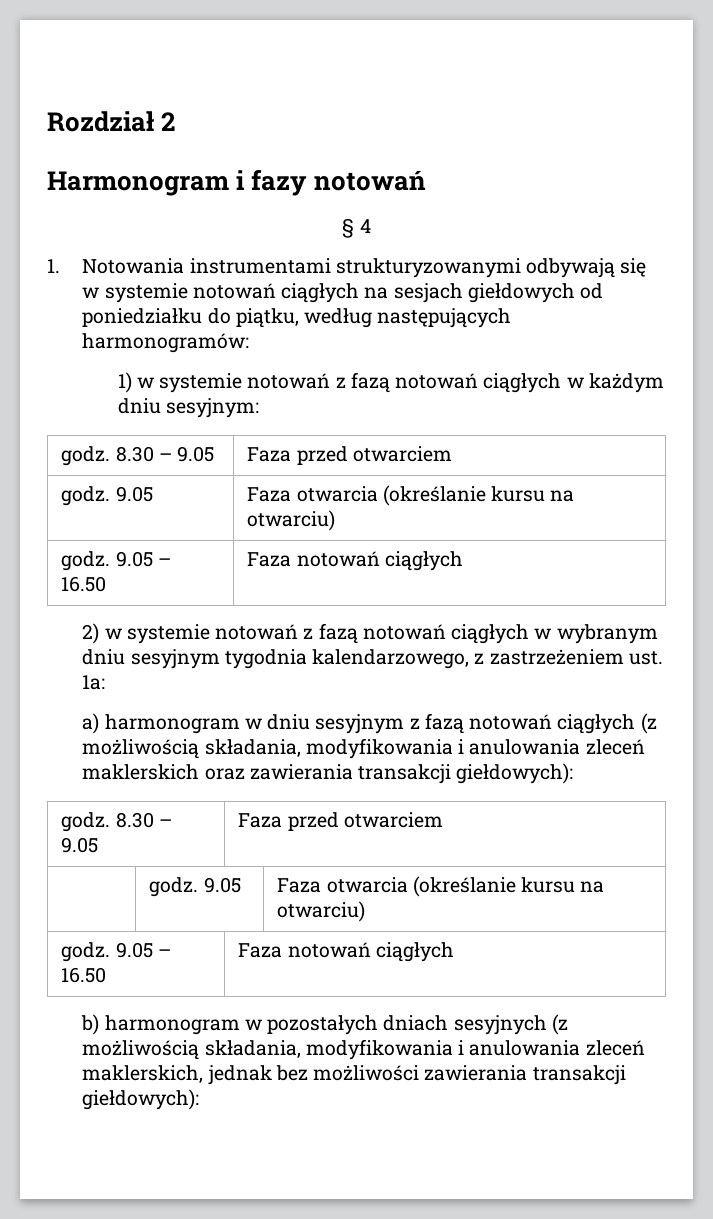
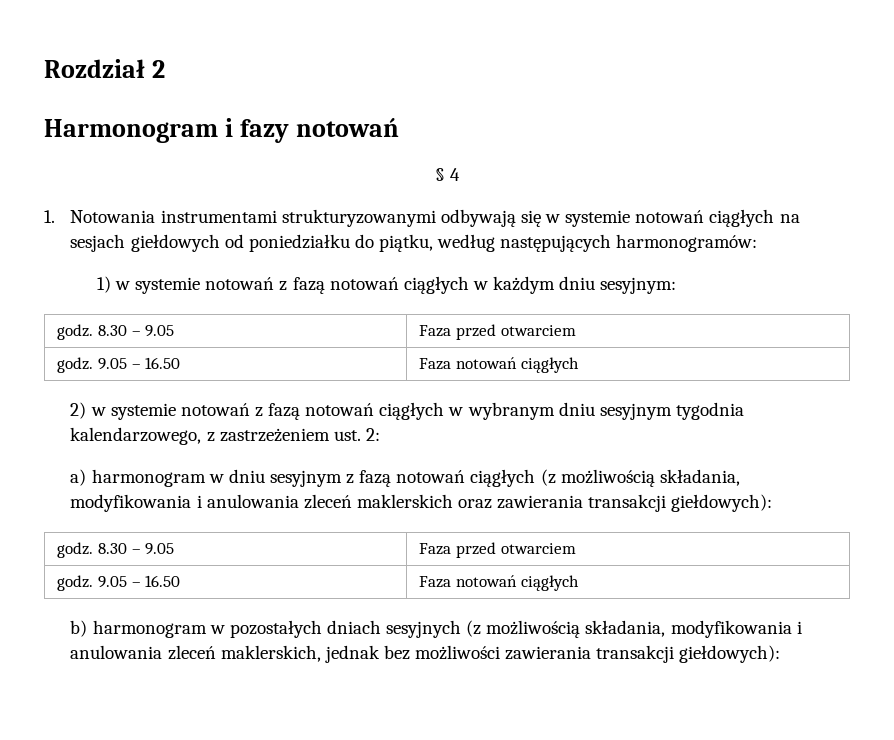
[61,486,153,506] [247,485,575,506] [247,510,336,531] // godz. 9.05 | Faza otwarcia (określanie kursu na otwarciu) -> (576, 330) none
[82,675,106,690] 1a: -> [365,428,380,441] 2:
[149,877,241,897] [277,876,605,897] [277,901,366,922] // | godz. 9.05 | Faza otwarcia (określanie kursu na otwarciu) -> (576, 548) none

